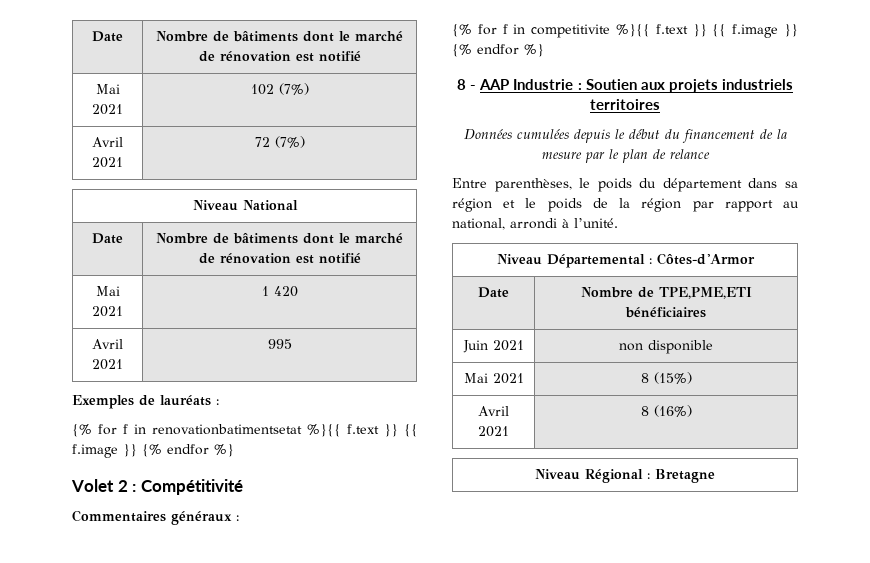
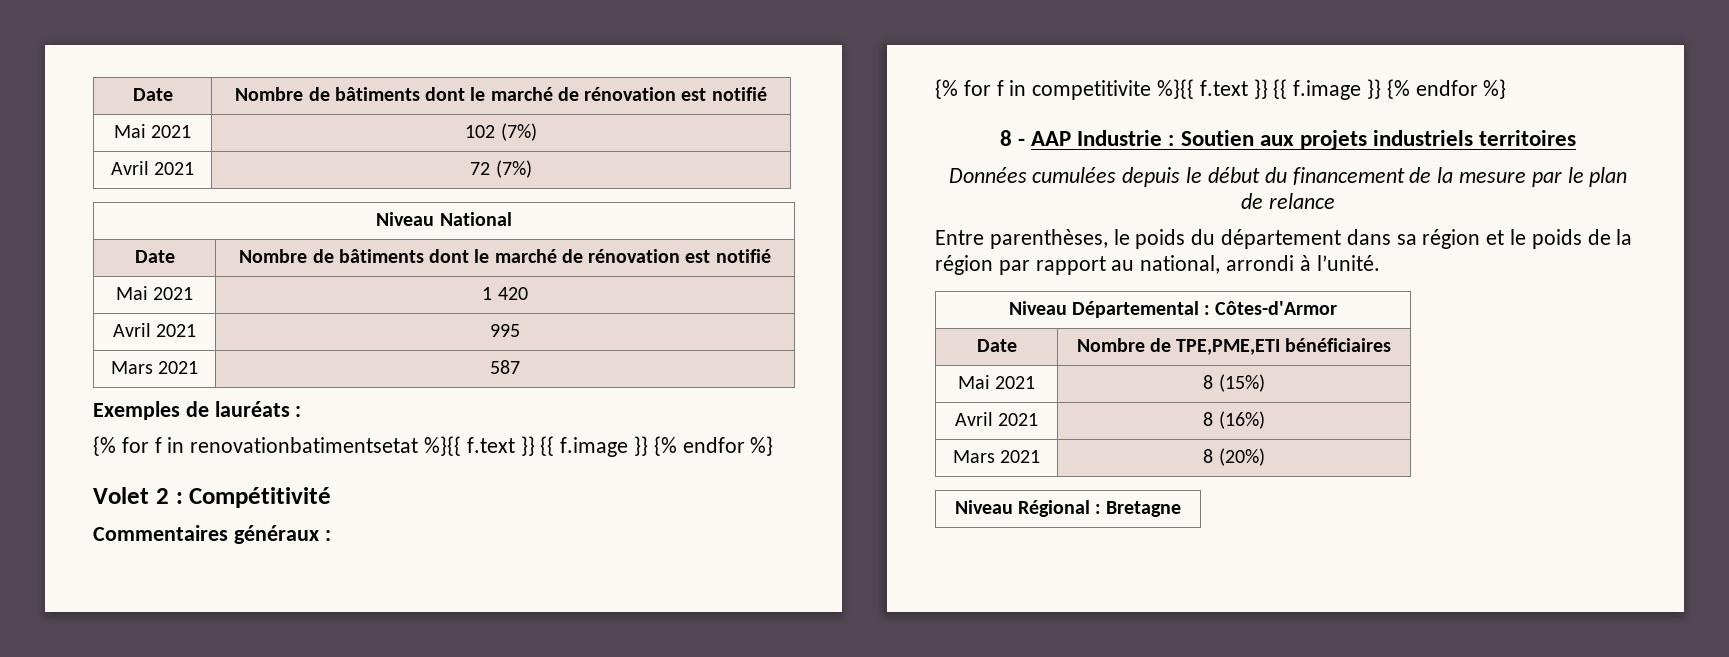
(292, 344) none -> [110,361,199,374] [490,360,520,374] // Mars 2021 | 587
[462,340,524,353] [619,340,713,354] // Juin 2021 | non disponible -> (1392, 345) none
(692, 411) none -> [952,450,1041,463] [1203,448,1265,466] // Mars 2021 | 8 (20%)

